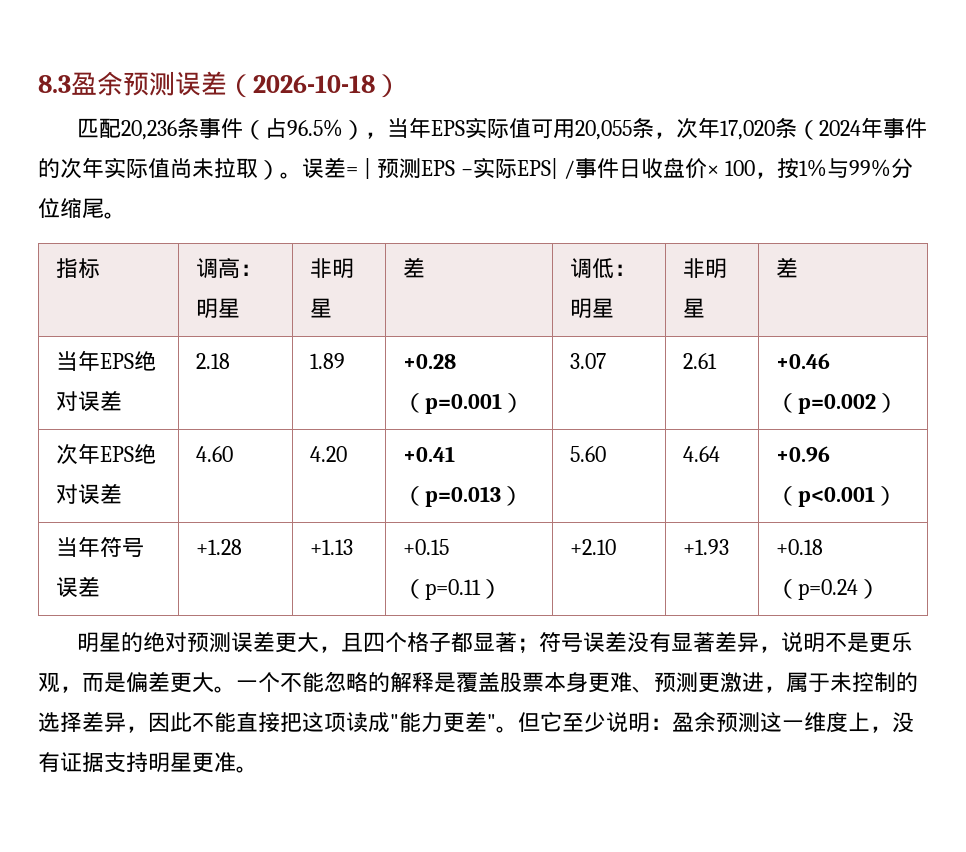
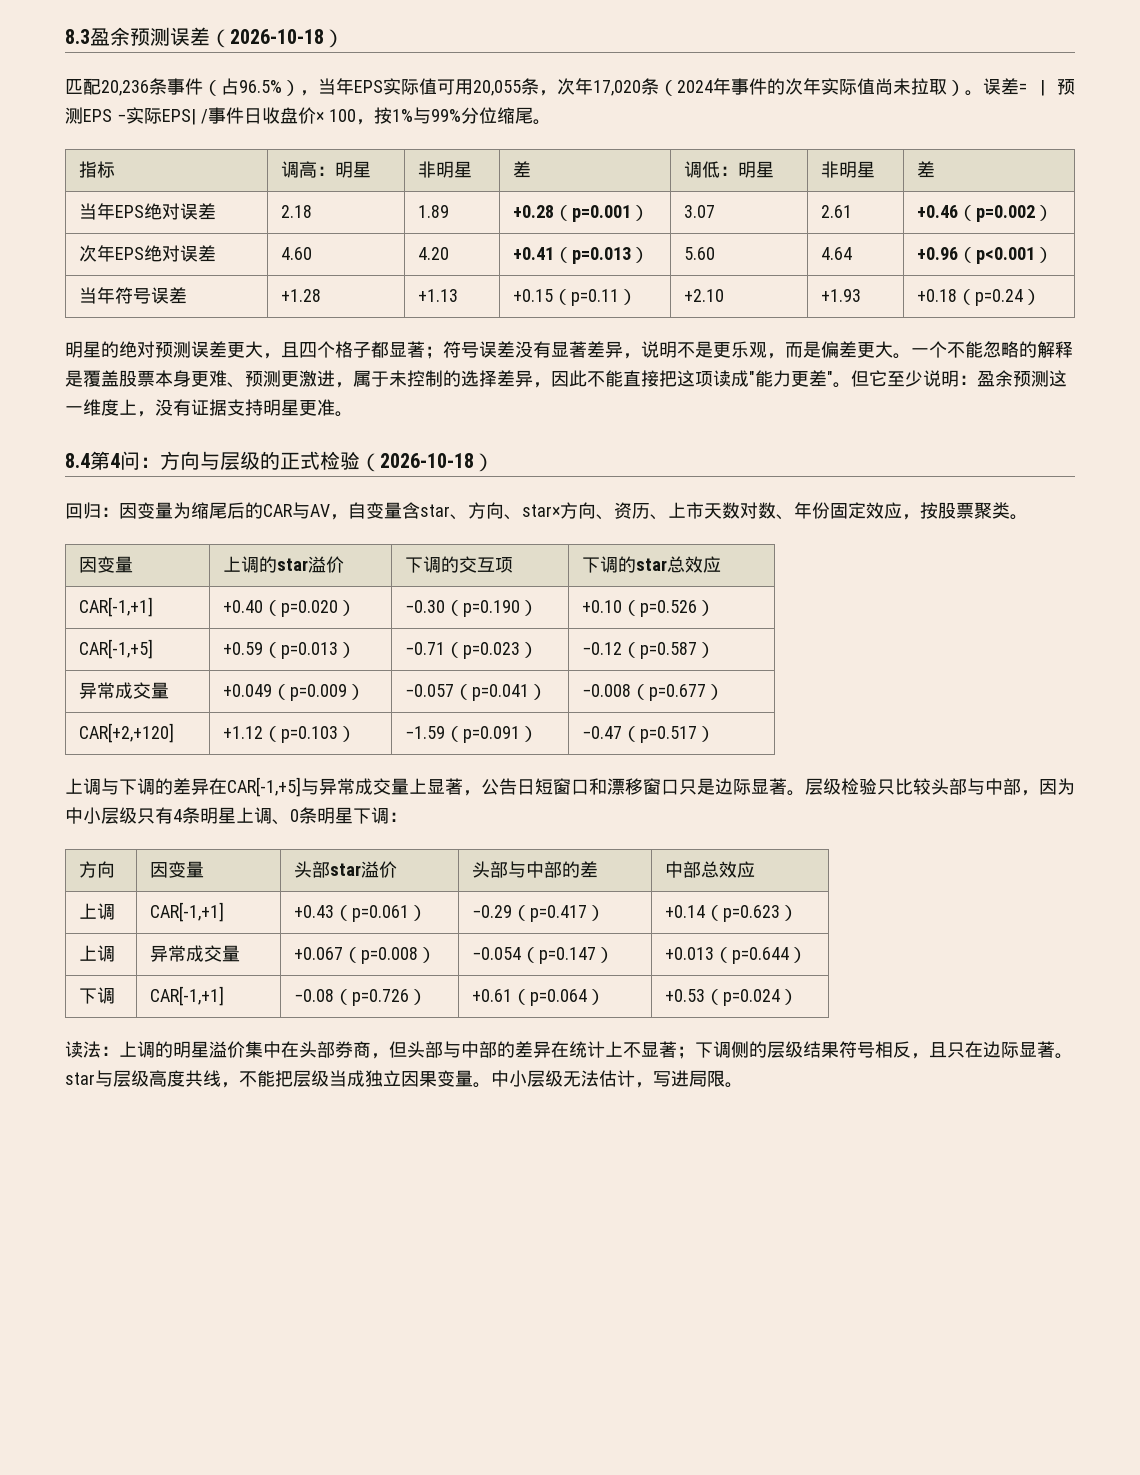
(258, 769) none -> [65,451,494,472] [65,502,1028,520] [79,556,134,573] [223,556,345,573] [405,556,514,573] [582,556,722,573] [79,597,154,617] [223,600,357,617] [405,600,539,617] [582,600,716,617] [79,639,154,659] [223,642,357,659] [405,642,539,659] [582,642,716,659] [79,682,170,699] [223,684,366,701] [405,684,548,701] [582,684,725,701] [79,723,175,743] [223,726,357,743] [405,726,539,743] [582,726,716,743] [65,777,1075,797] [65,807,407,825] [79,861,116,878] [150,861,205,878] [294,861,398,878] [472,861,599,878] [665,861,756,878] [79,903,116,920] [150,902,225,922] [294,905,428,922] [472,905,606,922] [665,905,799,922] [79,945,116,962] [150,945,241,962] [294,947,437,964] [472,947,615,964] [665,947,808,964] [79,987,116,1004] [150,986,225,1006] [294,989,428,1006] [472,989,606,1006] [665,989,799,1006] [65,1041,1073,1059] [65,1070,743,1088] // 8.4第4问：方向与层级的正式检验（2026-10-18） // 回归：因变量为缩尾后的CAR与AV，自变量含star、方向、star×方向、资历、上市天数对数、年份固定效应，按股票聚类。 // 因变量 | 上调的star溢价 | 下调的交互项 | 下调的star总效应 // CAR[-1,+1] | +0.40（p=0.020） | −0.30（p=0.190） | +0.10（p=0.526） // CAR[-1,+5] | +0.59（p=0.013） | −0.71（p=0.023） | −0.12（p=0.587） // 异常成交量 | +0.049（p=0.009） | −0.057（p=0.041） | −0.008（p=0.677） // CAR[+2,+120] | +1.12（p=0.103） | −1.59（p=0.091） | −0.47（p=0.517） // 上调与下调的差异在CAR[-1,+5]与异常成交量上显著，公告日短窗口和漂移窗口只是边际显著。层级检验只比较头部与中部，因为中小层级只有4条明星上调、0条明星下调： // 方向 | 因变量 | 头部star溢价 | 头部与中部的差 | 中部总效应 // 上调 | CAR[-1,+1] | +0.43（p=0.061） | −0.29（p=0.417） | +0.14（p=0.623） // 上调 | 异常成交量 | +0.067（p=0.008） | −0.054（p=0.147） | +0.013（p=0.644） // 下调 | CAR[-1,+1] | −0.08（p=0.726） | +0.61（p=0.064） | +0.53（p=0.024） // 读法：上调的明星溢价集中在头部券商，但头部与中部的差异在统计上不显著；下调侧的层级结果符号相反，且只在边际显著。star与层级高度共线，不能把层级当成独立因果变量。中小层级无法估计，写进局限。

